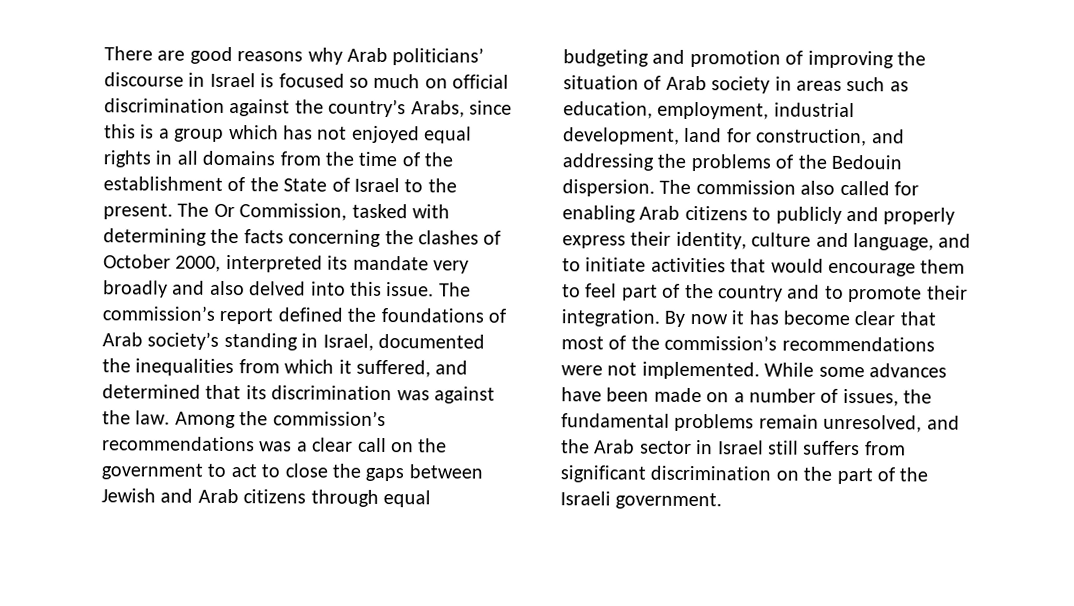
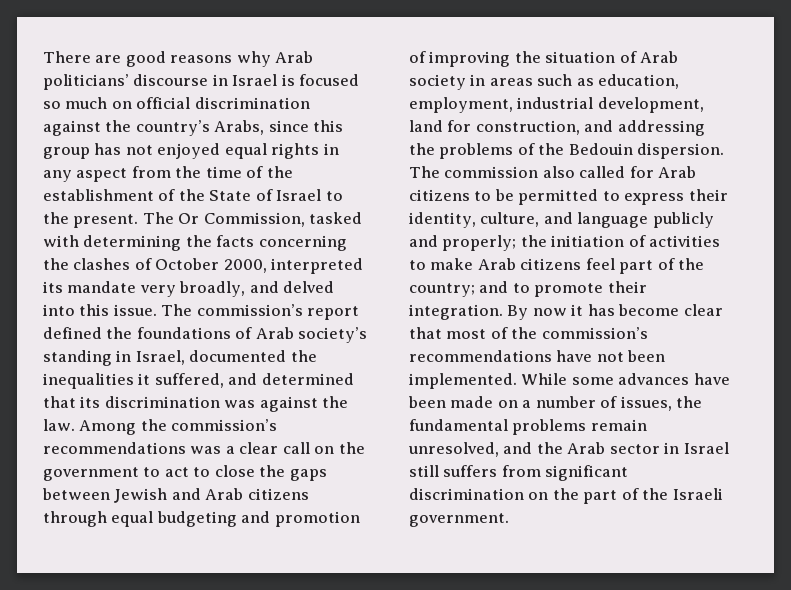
[140,124,279,142] is a group which -> [43,147,90,159] group
[176,150,276,166] all domains -> [43,168,128,182] any aspect
[103,280,245,298] broadly and also -> [179,281,279,297] broadly, and
[238,359,335,374] from which -> (134, 381) none
[562,205,636,223] enabling -> (654, 172) none
[775,206,956,225] [562,231,972,251] [562,257,966,277] [562,284,581,298] publicly and properly express their identity, culture and language, and to initiate activities that would encourage them to -> [494,189,728,205] [409,212,714,228] [409,235,721,251] [409,258,582,270] be permitted to express their identity, culture, and language publicly and properly; the initiation of activities to make Arab citizens
[718,285,783,302] country -> [409,283,475,297] country;
[561,362,638,376] were not -> [556,350,666,362] have not been

